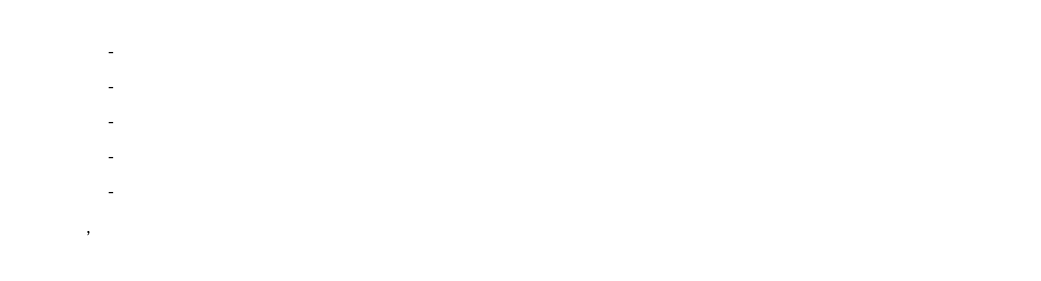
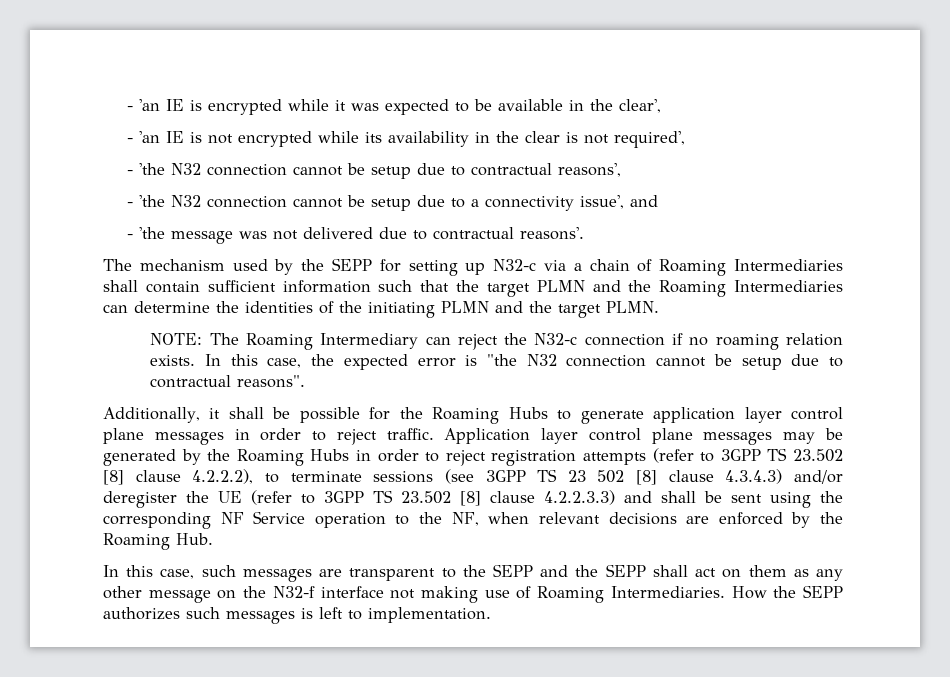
[108,51,115,58] [108,86,115,93] [108,121,115,128] [108,156,115,163] [108,191,115,198] [86,230,91,236] - // - // - // - // - // , -> [126,99,661,115] [126,131,685,148] [126,163,621,179] [126,195,658,211] [126,227,584,244] [103,258,843,276] [103,280,843,297] [103,301,659,318] [150,333,843,350] [150,354,843,370] [150,375,306,388] [103,407,843,424] [103,428,843,445] [103,448,844,466] [103,469,843,485] [103,490,843,508] [103,511,844,529] [103,533,213,550] [103,564,843,582] [103,585,843,603] [103,607,491,624] - 'an IE is encrypted while it was expected to be available in the clear', // - 'an IE is not encrypted while its availability in the clear is not required', // - 'the N32 connection cannot be setup due to contractual reasons', // - 'the N32 connection cannot be setup due to a connectivity issue', and // - 'the message was not delivered due to contractual reasons'. // The mechanism used by the SEPP for setting up N32-c via a chain of Roaming Intermediaries shall contain sufficient information such that the target PLMN and the Roaming Intermediaries can determine the identities of the initiating PLMN and the target PLMN. // NOTE: The Roaming Intermediary can reject the N32-c connection if no roaming relation exists. In this case, the expected error is "the N32 connection cannot be setup due to contractual reasons". // Additionally, it shall be possible for the Roaming Hubs to generate application layer control plane messages in order to reject traffic. Application layer control plane messages may be generated by the Roaming Hubs in order to reject registration attempts (refer to 3GPP TS 23.502 [8] clause 4.2.2.2), to terminate sessions (see 3GPP TS 23 502 [8] clause 4.3.4.3) and/or deregister the UE (refer to 3GPP TS 23.502 [8] clause 4.2.2.3.3) and shall be sent using the corresponding NF Service operation to the NF, when relevant decisions are enforced by the Roaming Hub. // In this case, such messages are transparent to the SEPP and the SEPP shall act on them as any other message on the N32-f interface not making use of Roaming Intermediaries. How the SEPP authorizes such messages is left to implementation.

